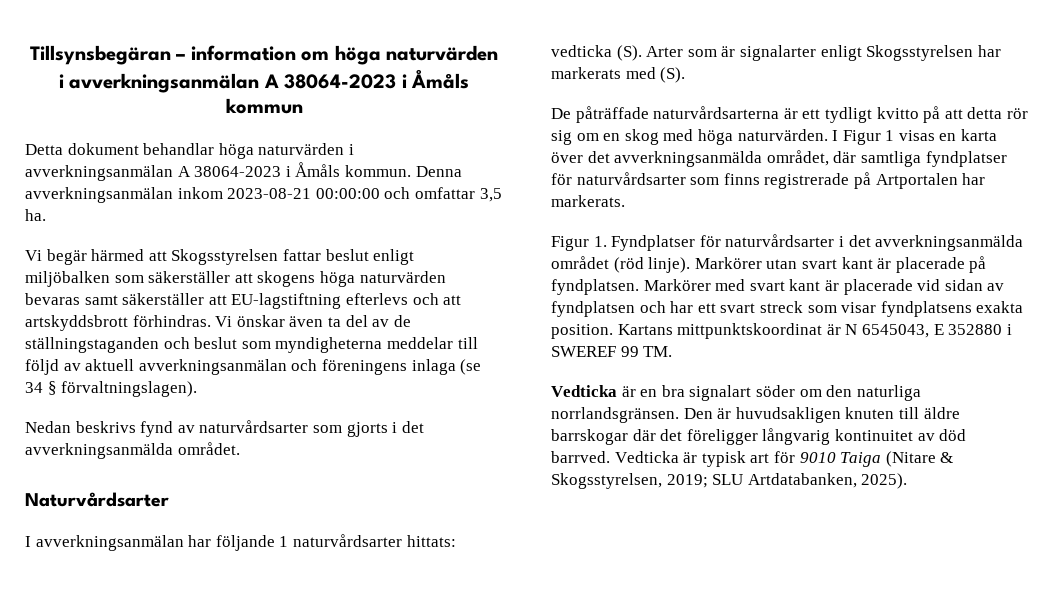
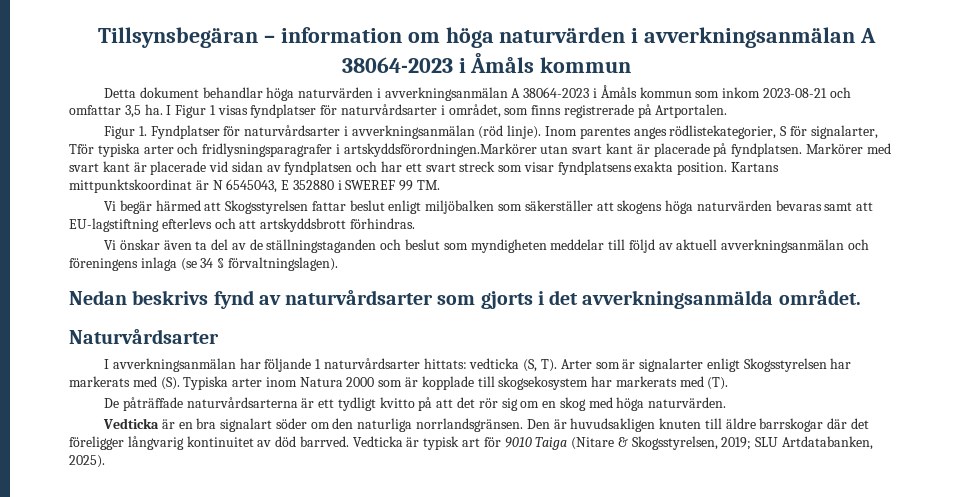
[344,165,462,177] [25,187,173,203] kommun. Denna avverkningsanmälan -> [639,87,720,98] kommun som
[315,188,380,199] 00:00:00 -> (827, 93) none
[25,249,415,265] [25,271,446,287] [25,293,462,309] [25,315,411,331] [25,337,478,353] [25,359,482,375] [25,381,198,397] [25,420,424,437] [25,442,240,459] [25,492,169,507] [25,534,456,551] [551,45,1001,61] [551,67,686,83] [551,106,1028,123] [551,129,998,145] [551,150,921,167] // Vi begär härmed att Skogsstyrelsen fattar beslut enligt miljöbalken som säkerställer att skogens höga naturvärden bevaras samt säkerställer att EU-lagstiftning efterlevs och att artskyddsbrott förhindras. Vi önskar även ta del av de ställningstaganden och beslut som myndigheterna meddelar till följd av aktuell avverkningsanmälan och föreningens inlaga (se 34 § förvaltningslagen). // Nedan beskrivs fynd av naturvårdsarter som gjorts i det avverkningsanmälda området. // Naturvårdsarter // I avverkningsanmälan har följande 1 naturvårdsarter hittats: vedticka (S). Arter som är signalarter enligt Skogsstyrelsen har markerats med (S). // De påträffade naturvårdsarterna är ett tydligt kvitto på att detta rör sig om en skog med höga naturvärden. I Figur 1 visas en karta över det avverkningsanmälda området, där samtliga -> [166,105,248,118] I Figur 1 visas
(686, 178) none -> [440,104,501,118] i området,
[875,173,986,189] [551,195,625,207] Artportalen har markerats. -> [655,104,728,118] Artportalen.
[848,235,1024,251] [551,256,762,273] det avverkningsanmälda området (röd linje). Markörer -> [351,125,878,139] [69,143,537,157] avverkningsanmälan (röd linje). Inom parentes anges rödlistekategorier, S för signalarter, Tför typiska arter och fridlysningsparagrafer i artskyddsförordningen.Markörer
(673, 351) none -> [104,200,874,214] [69,218,415,232] [104,239,870,253] [69,257,338,271] [69,290,861,309] [69,329,219,344] [104,358,852,372] [69,376,729,390] [104,397,727,411] // Vi begär härmed att Skogsstyrelsen fattar beslut enligt miljöbalken som säkerställer att skogens höga naturvärden bevaras samt att EU-lagstiftning efterlevs och att artskyddsbrott förhindras. // Vi önskar även ta del av de ställningstaganden och beslut som myndigheten meddelar till följd av aktuell avverkningsanmälan och föreningens inlaga (se 34 § förvaltningslagen). // Nedan beskrivs fynd av naturvårdsarter som gjorts i det avverkningsanmälda området. // Naturvårdsarter // I avverkningsanmälan har följande 1 naturvårdsarter hittats: vedticka (S, T). Arter som är signalarter enligt Skogsstyrelsen har markerats med (S). Typiska arter inom Natura 2000 som är kopplade till skogsekosystem har markerats med (T). // De påträffade naturvårdsarterna är ett tydligt kvitto på att det rör sig om en skog med höga naturvärden.

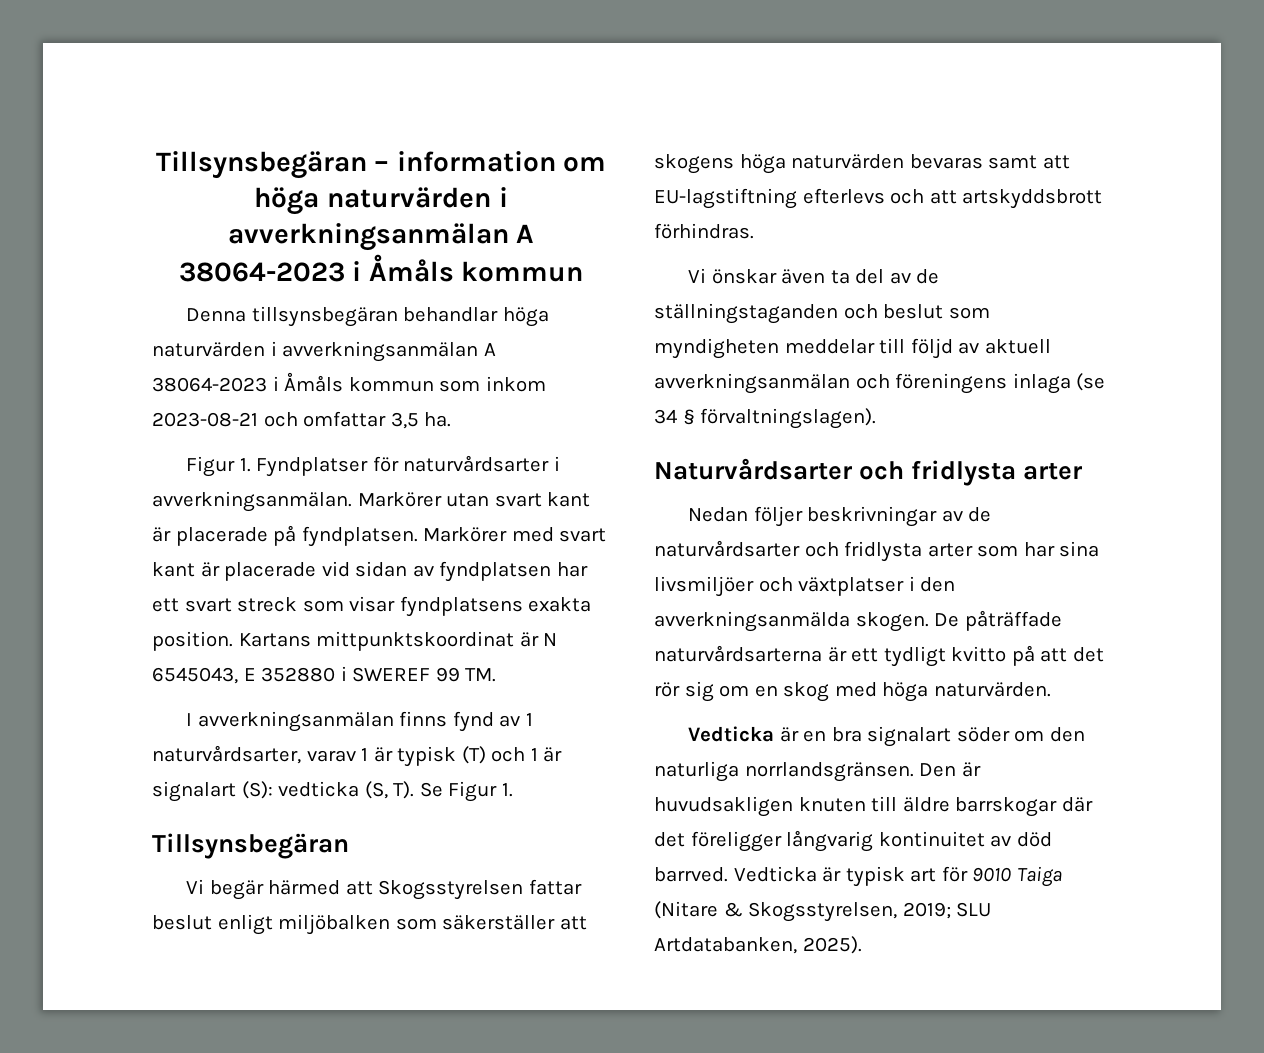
[104,87,199,98] Detta dokument -> [186,306,398,327] Denna tillsynsbegäran
[166,104,728,118] I Figur 1 visas fyndplatser för naturvårdsarter i området, som finns registrerade på Artportalen. -> (452, 419) none
[351,125,878,139] [69,143,537,157] avverkningsanmälan (röd linje). Inom parentes anges rödlistekategorier, S för signalarter, Tför typiska arter och fridlysningsparagrafer i artskyddsförordningen.Markörer -> [152,491,442,512] avverkningsanmälan. Markörer
[356,161,378,172] och -> (552, 571) none
(441, 185) none -> [186,711,533,732] [152,745,563,767] [152,781,513,802] [152,833,349,859] // I avverkningsanmälan finns fynd av 1 naturvårdsarter, varav 1 är typisk (T) och 1 är signalart (S): vedticka (S, T). Se Figur 1. // Tillsynsbegäran
[69,290,861,309] [69,329,219,344] [104,358,852,372] [69,376,729,390] Nedan beskrivs fynd av naturvårdsarter som gjorts i det avverkningsanmälda området. // Naturvårdsarter // I avverkningsanmälan har följande 1 naturvårdsarter hittats: vedticka (S, T). Arter som är signalarter enligt Skogsstyrelsen har markerats med (S). Typiska arter inom Natura 2000 som är kopplade till skogsekosystem har markerats med (T). // -> [654,458,1084,486] [688,506,992,527] [654,540,1100,562] [654,576,956,597] [654,611,929,632] Naturvårdsarter och fridlysta arter // Nedan följer beskrivningar av de naturvårdsarter och fridlysta arter som har sina livsmiljöer och växtplatser i den avverkningsanmälda skogen.

